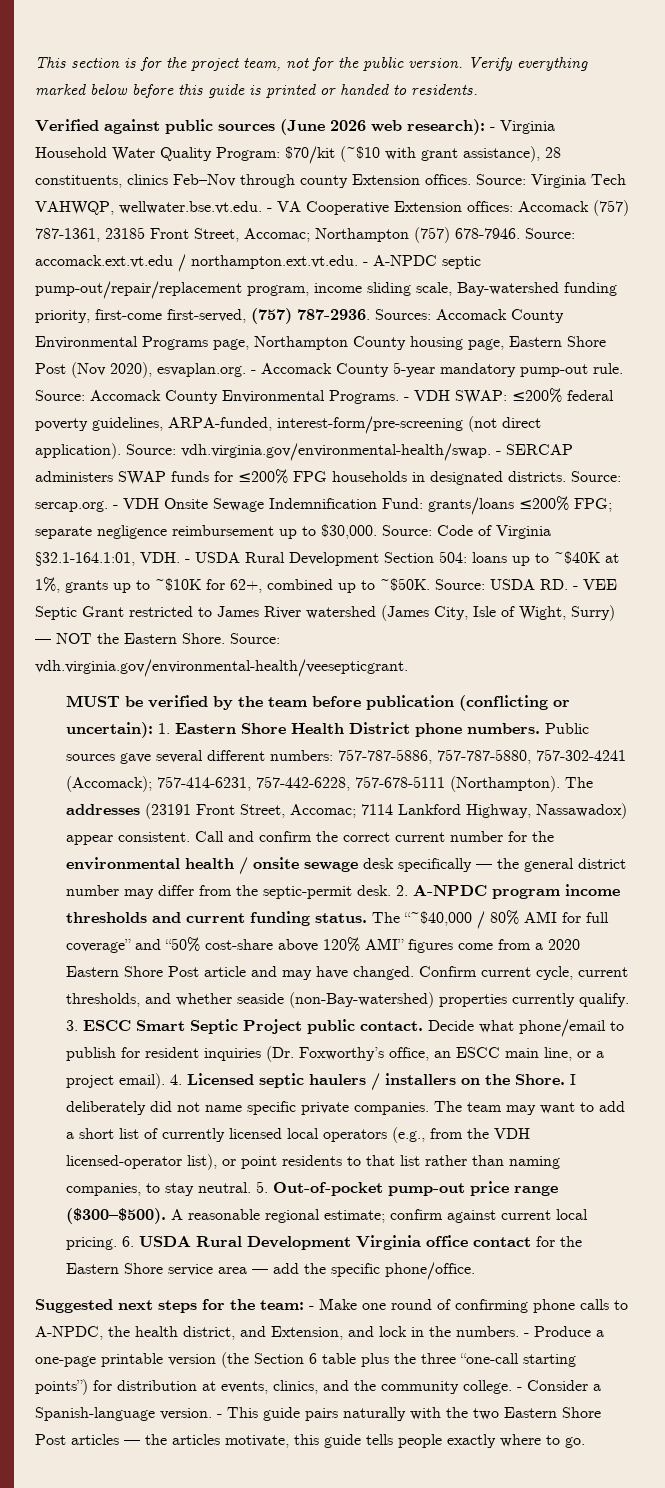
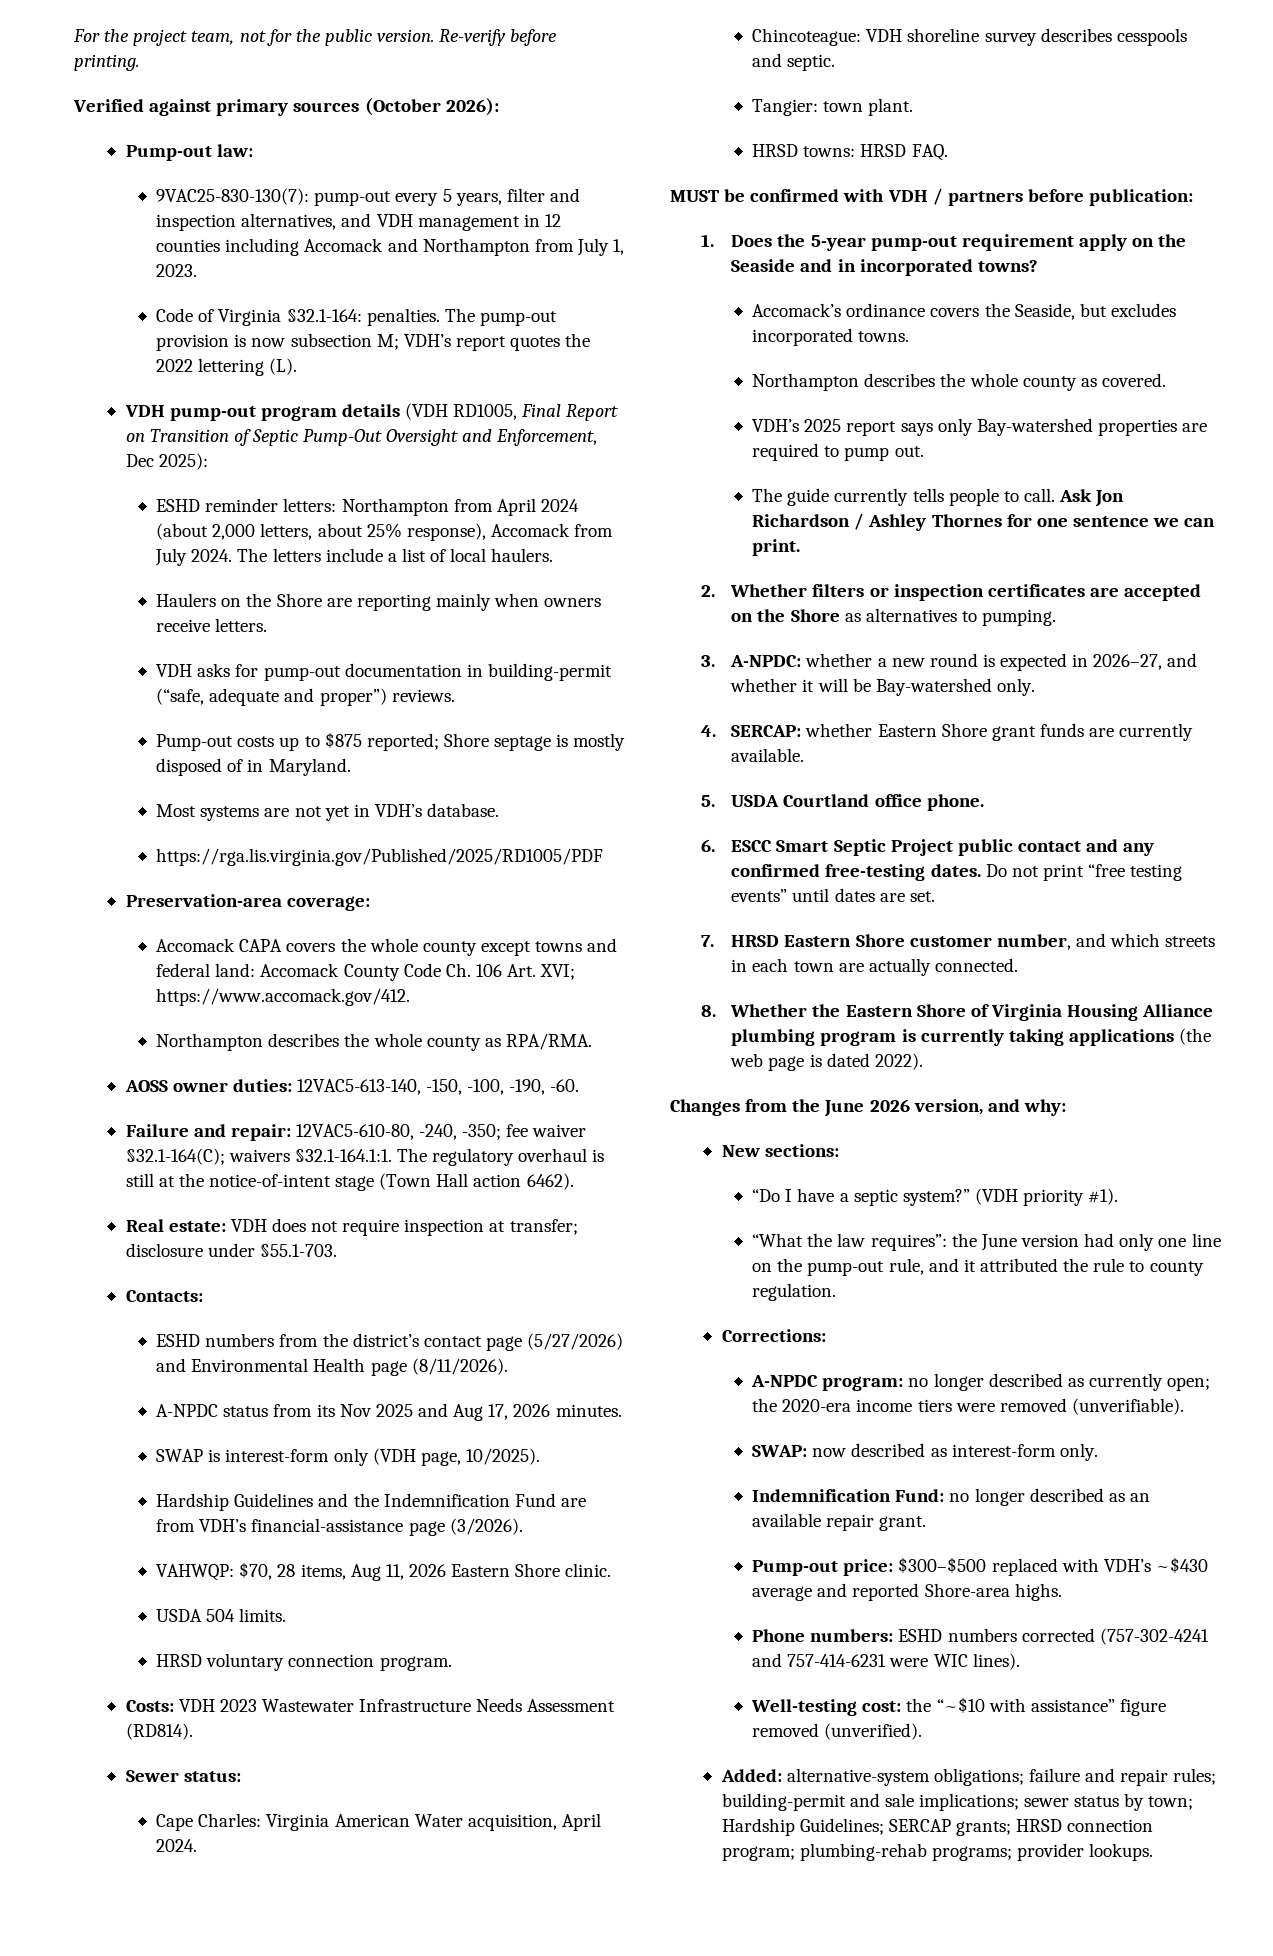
[35,57,162,71] This section is for -> [73,29,100,42] For
[468,57,588,71] [35,84,478,98] [35,119,555,135] [35,146,561,164] [35,174,626,188] [35,200,629,216] [35,227,575,243] [35,254,481,272] [35,281,617,299] [35,308,564,324] [35,336,606,350] [35,362,623,378] [35,388,614,404] [35,416,541,434] [35,443,573,461] [35,469,621,485] [35,496,612,515] [35,524,551,539] [35,551,619,566] [35,577,617,593] [35,605,615,621] [35,633,280,644] [35,659,408,677] [66,695,571,711] [66,722,590,738] [66,749,627,764] [66,776,594,792] [66,803,628,819] [66,831,555,845] [66,857,627,875] [66,884,621,899] [66,910,610,929] [66,937,581,953] [66,966,629,980] [66,992,630,1008] [66,1020,79,1031] Verify everything marked below before this guide is printed or handed to residents. // Verified against public sources (June 2026 web research): - Virginia Household Water Quality Program: $70/kit (~$10 with grant assistance), 28 constituents, clinics Feb–Nov through county Extension offices. Source: Virginia Tech VAHWQP, wellwater.bse.vt.edu. - VA Cooperative Extension offices: Accomack (757) 787-1361, 23185 Front Street, Accomac; Northampton (757) 678-7946. Source: accomack.ext.vt.edu / northampton.ext.vt.edu. - A-NPDC septic pump-out/repair/replacement program, income sliding scale, Bay-watershed funding priority, first-come first-served, (757) 787-2936. Sources: Accomack County Environmental Programs page, Northampton County housing page, Eastern Shore Post (Nov 2020), esvaplan.org. - Accomack County 5-year mandatory pump-out rule. Source: Accomack County Environmental Programs. - VDH SWAP: ≤200% federal poverty guidelines, ARPA-funded, interest-form/pre-screening (not direct application). Source: vdh.virginia.gov/environmental-health/swap. - SERCAP administers SWAP funds for ≤200% FPG households in designated districts. Source: sercap.org. - VDH Onsite Sewage Indemnification Fund: grants/loans ≤200% FPG; separate negligence reimbursement up to $30,000. Source: Code of Virginia §32.1-164.1:01, VDH. - USDA Rural Development Section 504: loans up to ~$40K at 1%, grants up to ~$10K for 62+, combined up to ~$50K. Source: USDA RD. - VEE Septic Grant restricted to James River watershed (James City, Isle of Wight, Surry) — NOT the Eastern Shore. Source: vdh.virginia.gov/environmental-health/veesepticgrant. // MUST be verified by the team before publication (conflicting or uncertain): 1. Eastern Shore Health District phone numbers. Public sources gave several different numbers: 757-787-5886, 757-787-5880, 757-302-4241 (Accomack); 757-414-6231, 757-442-6228, 757-678-5111 (Northampton). The addresses (23191 Front Street, Accomac; 7114 Lankford Highway, Nassawadox) appear consistent. Call and confirm the correct current number for the environmental health / onsite sewage desk specifically — the general district number may differ from the septic-permit desk. 2. A-NPDC program income thresholds and current funding status. The “~$40,000 / 80% AMI for full coverage” and “50% cost-share above 120% AMI” figures come from a 2020 Eastern Shore Post article and may have changed. Confirm current cycle, current thresholds, and whether seaside (non-Bay-watershed) properties currently qualify. 3. -> [439,29,558,46] [74,54,139,71] [73,98,499,116] [125,144,253,161] [156,188,581,206] [156,213,562,231] [156,238,625,256] [156,264,198,277] [156,308,558,326] [156,333,591,351] [156,358,298,376] [124,403,619,421] [125,429,598,446] [125,453,208,470] [156,498,580,516] [156,523,614,541] [155,548,554,566] [156,593,602,611] [156,618,268,632] [156,663,613,681] [156,688,455,706] [156,732,626,751] [156,758,351,776] [156,803,500,821] [156,848,604,866] [125,894,370,911] [156,938,618,956] [156,963,576,981] [156,988,411,1006] [156,1033,593,1051] [124,1079,580,1095] [125,1124,587,1141] [125,1148,605,1166] [125,1173,574,1191] [125,1218,578,1236] [125,1243,337,1257] [125,1290,203,1302] [156,1333,624,1351] [156,1358,508,1376] [156,1403,622,1421] [156,1448,541,1466] [156,1493,587,1511] [156,1518,523,1536] [156,1562,612,1581] [156,1608,287,1622] [156,1653,452,1671] [125,1698,616,1712] [125,1723,193,1740] [125,1770,241,1782] [156,1813,602,1831] [156,1839,198,1852] [752,28,1187,46] [752,53,836,71] [752,98,914,116] [752,144,948,161] [670,188,1194,206] [700,234,1187,251] [731,259,1038,276] [752,303,1177,320] [752,328,910,346] [752,373,1167,391] [752,418,1208,436] [752,443,924,461] [752,488,1125,507] [752,513,1216,531] [752,539,801,556] [700,584,1202,601] [731,608,1057,626] [700,653,1198,671] [730,678,1035,696] [700,723,1194,741] [731,748,805,762] [700,794,984,811] [700,839,715,852] Re-verify before printing. // Verified against primary sources (October 2026): // Pump-out law: // 9VAC25-830-130(7): pump-out every 5 years, filter and inspection alternatives, and VDH management in 12 counties including Accomack and Northampton from July 1, 2023. // Code of Virginia §32.1-164: penalties. The pump-out provision is now subsection M; VDH’s report quotes the 2022 lettering (L). // VDH pump-out program details (VDH RD1005, Final Report on Transition of Septic Pump-Out Oversight and Enforcement, Dec 2025): // ESHD reminder letters: Northampton from April 2024 (about 2,000 letters, about 25% response), Accomack from July 2024. The letters include a list of local haulers. // Haulers on the Shore are reporting mainly when owners receive letters. // VDH asks for pump-out documentation in building-permit (“safe, adequate and proper”) reviews. // Pump-out costs up to $875 reported; Shore septage is mostly disposed of in Maryland. // Most systems are not yet in VDH’s database. // https://rga.lis.virginia.gov/Published/2025/RD1005/PDF // Preservation-area coverage: // Accomack CAPA covers the whole county except towns and federal land: Accomack County Code Ch. 106 Art. XVI; https://www.accomack.gov/412. // Northampton describes the whole county as RPA/RMA. // AOSS owner duties: 12VAC5-613-140, -150, -100, -190, -60. // Failure and repair: 12VAC5-610-80, -240, -350; fee waiver §32.1-164(C); waivers §32.1-164.1:1. The regulatory overhaul is still at the notice-of-intent stage (Town Hall action 6462). // Real estate: VDH does not require inspection at transfer; disclosure under §55.1-703. // Contacts: // ESHD numbers from the district’s contact page (5/27/2026) and Environmental Health page (8/11/2026). // A-NPDC status from its Nov 2025 and Aug 17, 2026 minutes. // SWAP is interest-form only (VDH page, 10/2025). // Hardship Guidelines and the Indemnification Fund are from VDH’s financial-assistance page (3/2026). // VAHWQP: $70, 28 items, Aug 11, 2026 Eastern Shore clinic. // USDA 504 limits. // HRSD voluntary connection program. // Costs: VDH 2023 Wastewater Infrastructure Needs Assessment (RD814). // Sewer status: // Cape Charles: Virginia American Water acquisition, April 2024. // Chincoteague: VDH shoreline survey describes cesspools and septic. // Tangier: town plant. // HRSD towns: HRSD FAQ. // MUST be confirmed with VDH / partners before publication: // 1. Does the 5-year pump-out requirement apply on the Seaside and in incorporated towns? // Accomack’s ordinance covers the Seaside, but excludes incorporated towns. // Northampton describes the whole county as covered. // VDH’s 2025 report says only Bay-watershed properties are required to pump out. // The guide currently tells people to call. Ask Jon Richardson / Ashley Thornes for one sentence we can print. // 2. Whether filters or inspection certificates are accepted on the Shore as alternatives to pumping. // 3. A-NPDC: whether a new round is expected in 2026–27, and whether it will be Bay-watershed only. // 4. SERCAP: whether Eastern Shore grant funds are currently available. // 5. USDA Courtland office phone. // 6.
[360,1019,625,1037] [66,1046,605,1062] [66,1073,577,1091] [66,1101,626,1115] [66,1127,531,1143] [66,1154,561,1170] [66,1181,559,1196] [66,1208,589,1224] [66,1235,583,1250] [66,1262,476,1280] [35,1298,628,1313] [35,1326,604,1340] [35,1352,576,1368] [35,1379,601,1395] [35,1407,601,1421] [35,1434,585,1448] contact. Decide what phone/email to publish for resident inquiries (Dr. Foxworthy’s office, an ESCC main line, or a project email). 4. Licensed septic haulers / installers on the Shore. I deliberately did not name specific private companies. The team may want to add a short list of currently licensed local operators (e.g., from the VDH licensed-operator list), or point residents to that list rather than naming companies, to stay neutral. 5. Out-of-pocket pump-out price range ($300–$500). A reasonable regional estimate; confirm against current local pricing. 6. USDA Rural Development Virginia office contact for the Eastern Shore service area — add the specific phone/office. // Suggested next steps for the team: - Make one round of confirming phone calls to A-NPDC, the health district, and Extension, and lock in the numbers. - Produce a one-page printable version (the Section 6 table plus the three “one-call starting points”) for distribution at events, clinics, and the community college. - Consider a Spanish-language version. - This guide pairs naturally with the two Eastern Shore Post articles — the articles motivate, this guide tells people exactly where to go. -> [1017,839,1155,856] [731,864,1183,881] [731,888,935,902] [700,933,1216,950] [731,958,1018,976] [700,1004,1214,1021] [731,1028,1212,1046] [730,1053,923,1071] [670,1099,1066,1117] [721,1144,839,1157] [752,1188,1119,1206] [752,1233,1221,1251] [752,1258,1204,1276] [752,1283,837,1301] [721,1329,826,1342] [751,1373,1211,1391] [752,1398,1185,1415] [752,1443,1098,1461] [752,1488,1151,1506] [752,1513,927,1531] [752,1557,1209,1576] [752,1583,1062,1601] [752,1628,1209,1645] [752,1653,1020,1670] [751,1697,1167,1716] [752,1723,923,1740] [720,1768,1217,1786] [721,1793,1194,1811] [721,1818,1154,1836] [721,1843,1154,1861] contact and any confirmed free-testing dates. Do not print “free testing events” until dates are set. // 7. HRSD Eastern Shore customer number, and which streets in each town are actually connected. // 8. Whether the Eastern Shore of Virginia Housing Alliance plumbing program is currently taking applications (the web page is dated 2022). // Changes from the June 2026 version, and why: // New sections: // “Do I have a septic system?” (VDH priority #1). // “What the law requires”: the June version had only one line on the pump-out rule, and it attributed the rule to county regulation. // Corrections: // A-NPDC program: no longer described as currently open; the 2020-era income tiers were removed (unverifiable). // SWAP: now described as interest-form only. // Indemnification Fund: no longer described as an available repair grant. // Pump-out price: $300–$500 replaced with VDH’s ~$430 average and reported Shore-area highs. // Phone numbers: ESHD numbers corrected (757-302-4241 and 757-414-6231 were WIC lines). // Well-testing cost: the “~$10 with assistance” figure removed (unverified). // Added: alternative-system obligations; failure and repair rules; building-permit and sale implications; sewer status by town; Hardship Guidelines; SERCAP grants; HRSD connection program; plumbing-rehab programs; provider lookups.

